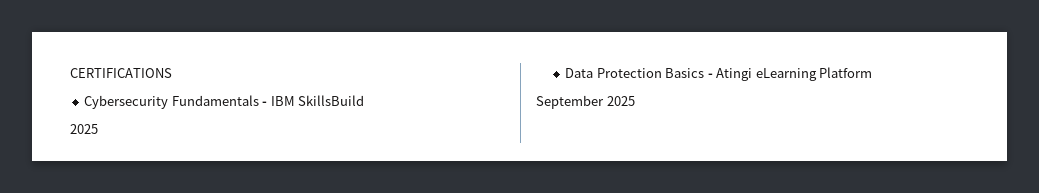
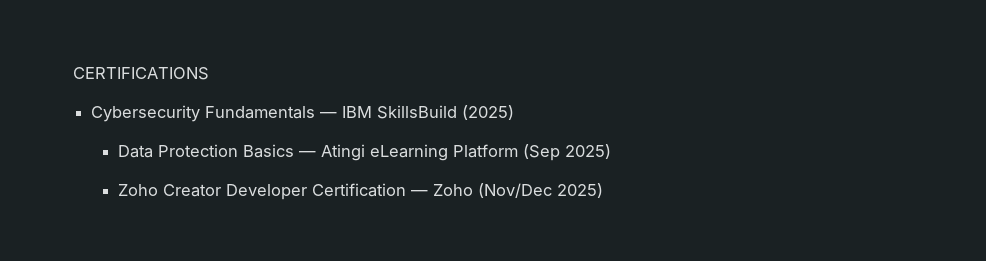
[262,101,268,106] - -> [320,112,338,118] —
[70,124,98,134] // 2025 -> [462,105,515,120] (2025)
[707,73,713,78] - -> [298,151,316,157] —
[536,95,635,109] // September 2025 -> [522,144,611,161] [117,183,603,200] (Sep 2025) // Zoho Creator Developer Certification — Zoho (Nov/Dec 2025)

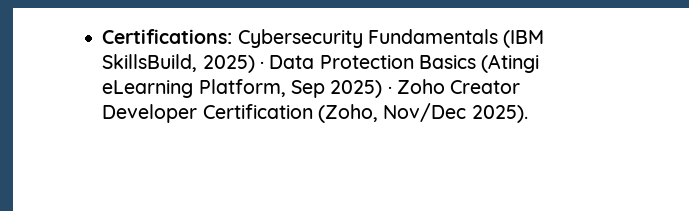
[73,67,209,80] CERTIFICATIONS // -> [102,29,233,44] Certifications:
[320,105,515,120] [117,144,611,161] — IBM SkillsBuild (2025) // Data Protection Basics — Atingi eLearning Platform (Sep 2025) // -> [503,30,545,48] [102,54,540,73] [102,79,392,98] (IBM SkillsBuild, 2025) · Data Protection Basics (Atingi eLearning Platform, Sep 2025) ·
[410,183,603,198] — Zoho (Nov/Dec 2025) -> [317,103,528,123] (Zoho, Nov/Dec 2025).

